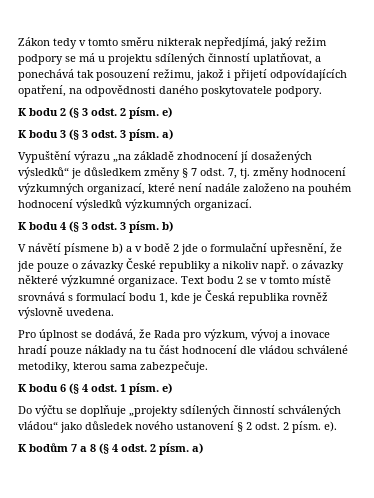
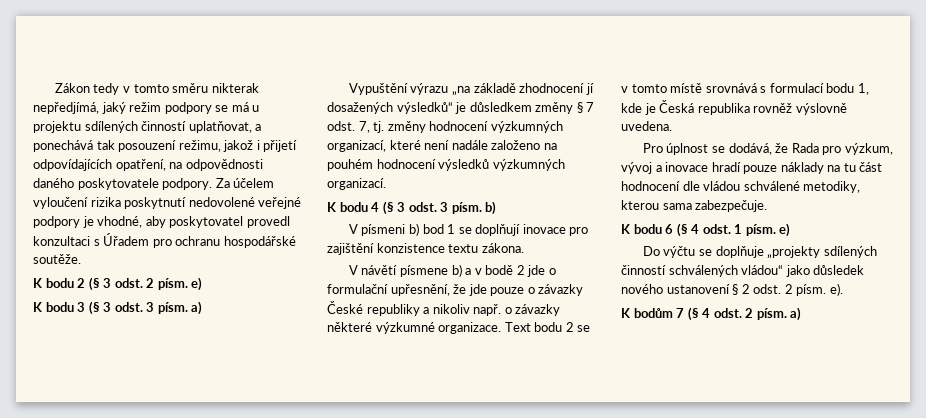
(322, 91) none -> [215,178,275,188] [33,197,302,209] [33,216,290,228] [33,233,296,248] [33,254,81,264] Za účelem vyloučení rizika poskytnutí nedovolené veřejné podpory je vhodné, aby poskytovatel provedl konzultaci s Úřadem pro ochranu hospodářské soutěže.
(173, 226) none -> [348,223,589,236] [327,243,524,255] // V písmeni b) bod 1 se doplňují inovace pro zajištění konzistence textu zákona.
[80,444,96,452] a 8 -> (685, 313) none

